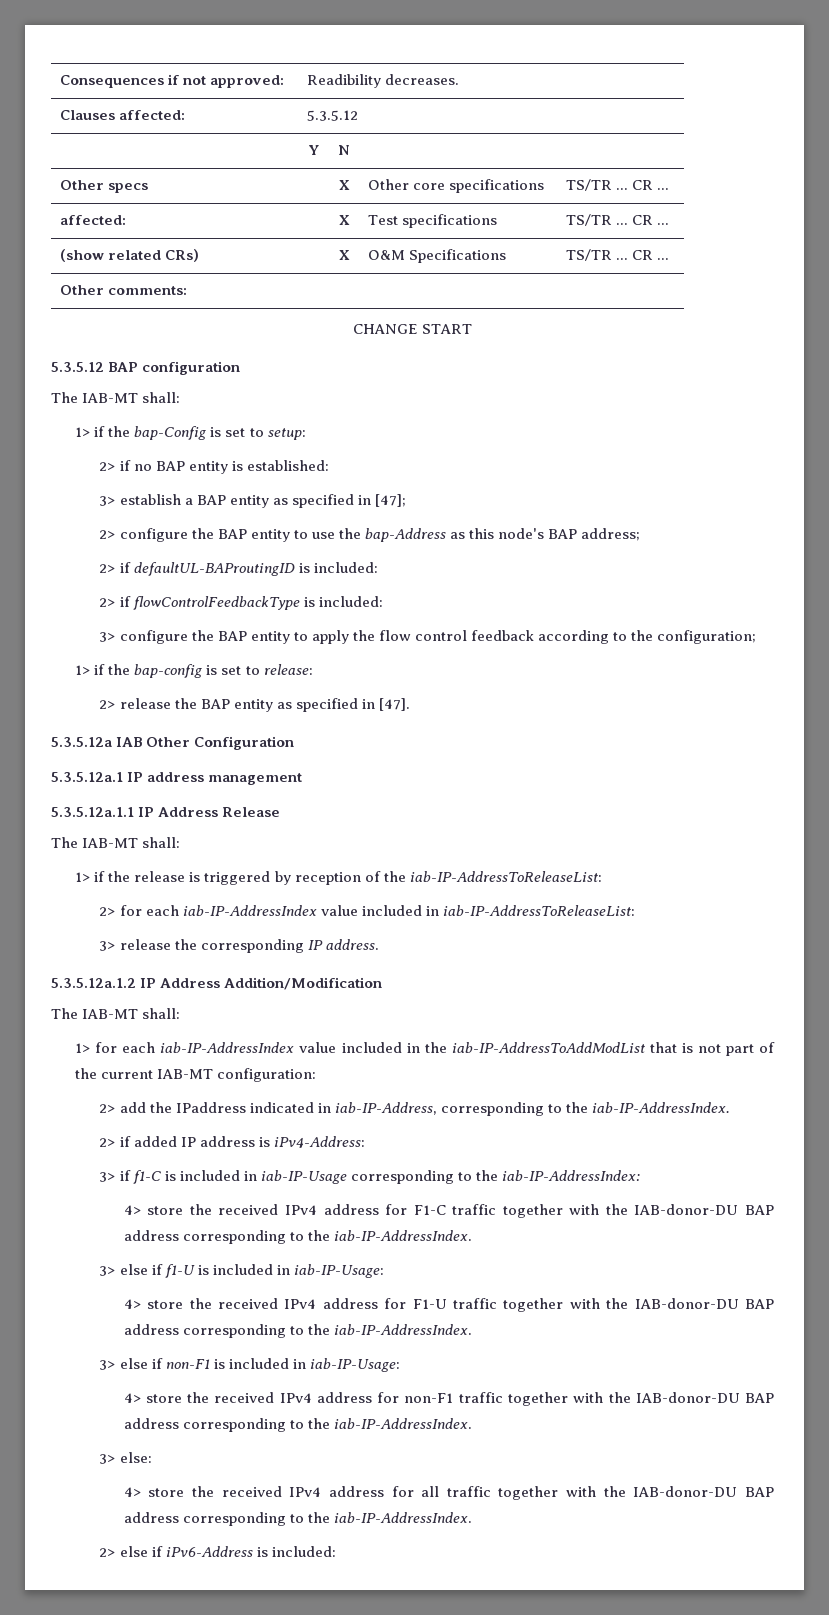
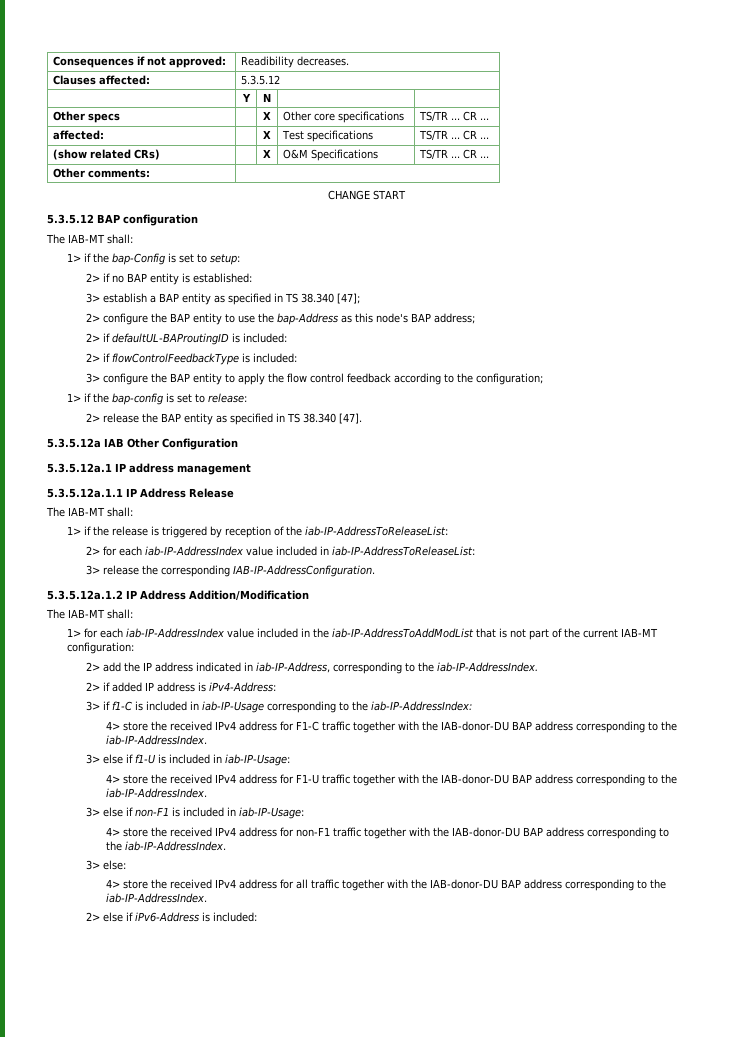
(371, 500) none -> [285,293,335,303] TS 38.340
(375, 704) none -> [287,413,337,423] TS 38.340
[307,939,379,950] IP address. -> [233,565,376,577] IAB-IP-AddressConfiguration.
[175,1102,246,1113] IPaddress -> [143,662,194,672] IP address

